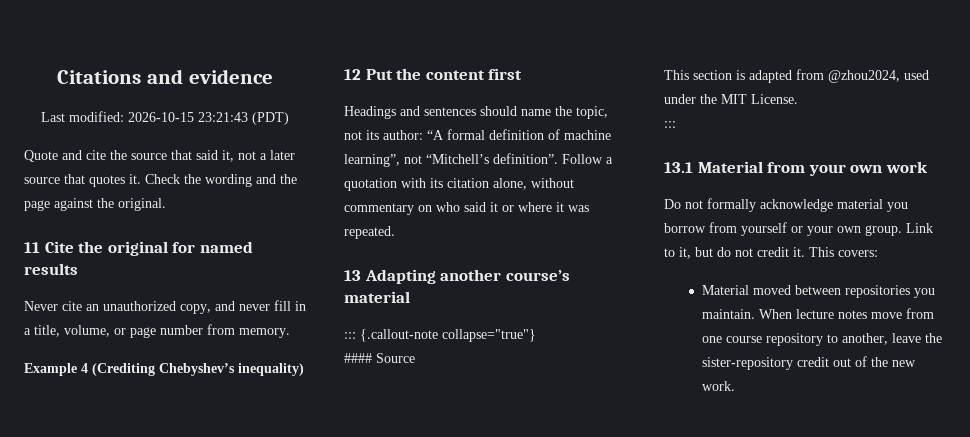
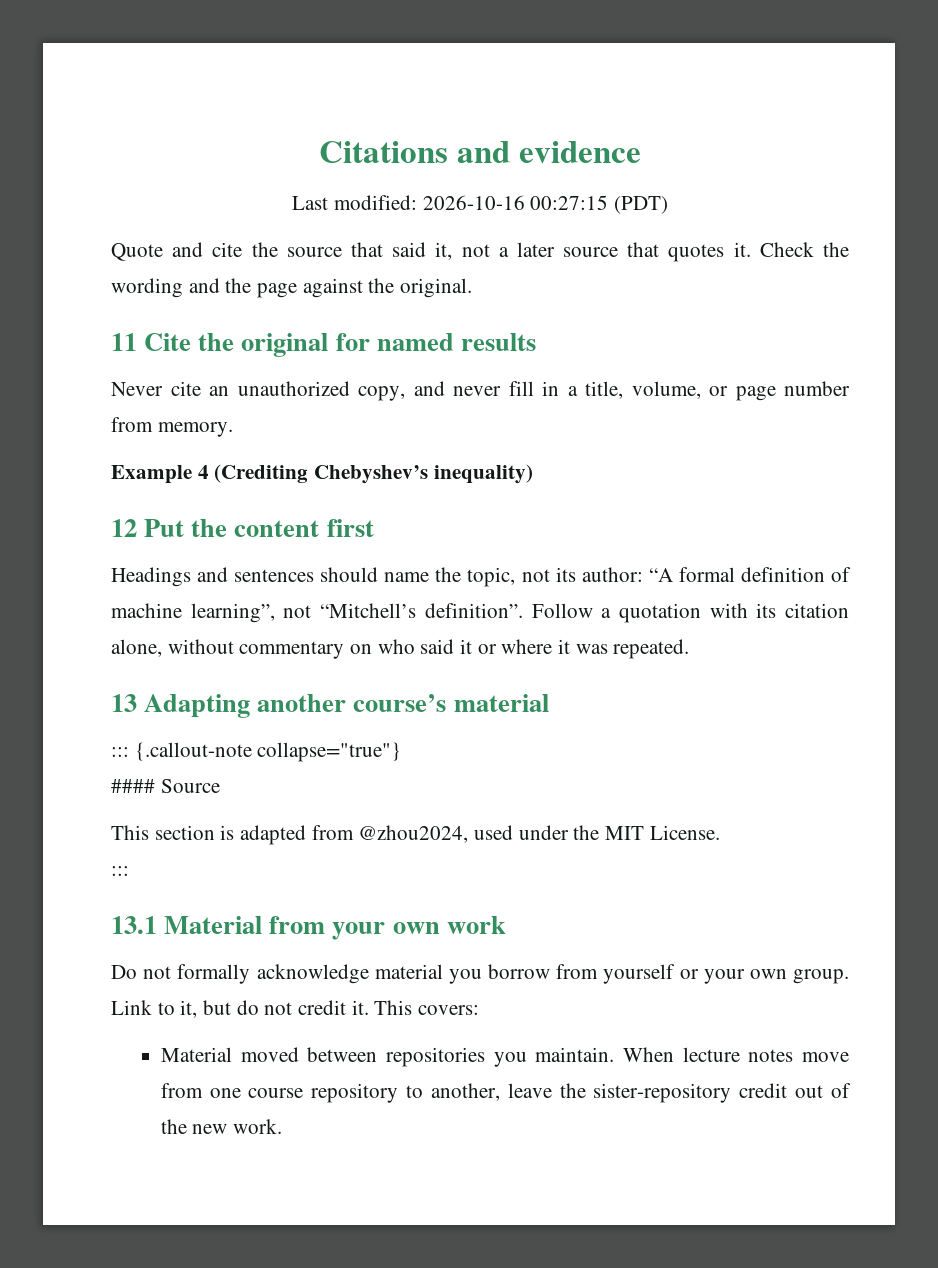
[128,112,248,122] 2026-10-15 23:21:43 -> [422,195,609,210] 2026-10-16 00:27:15

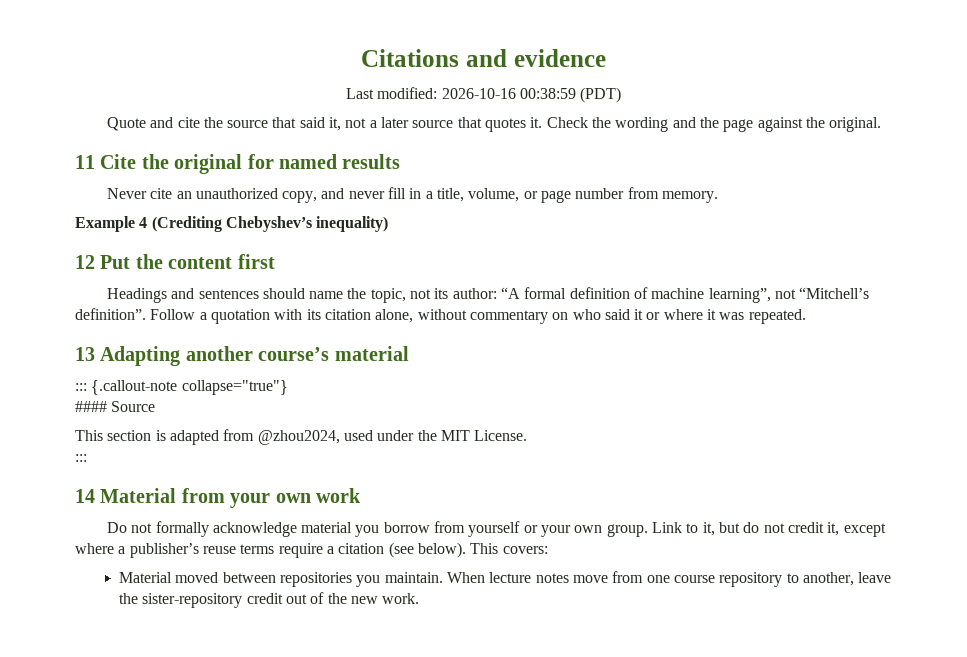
[530,195,609,210] 00:27:15 -> [519,88,576,99] 00:38:59
[111,916,157,934] 13.1 -> [75,489,95,503] 14
[351,1000,369,1015] it. -> [827,522,886,537] [75,542,466,558] it, except where a publisher’s reuse terms require a citation (see below).

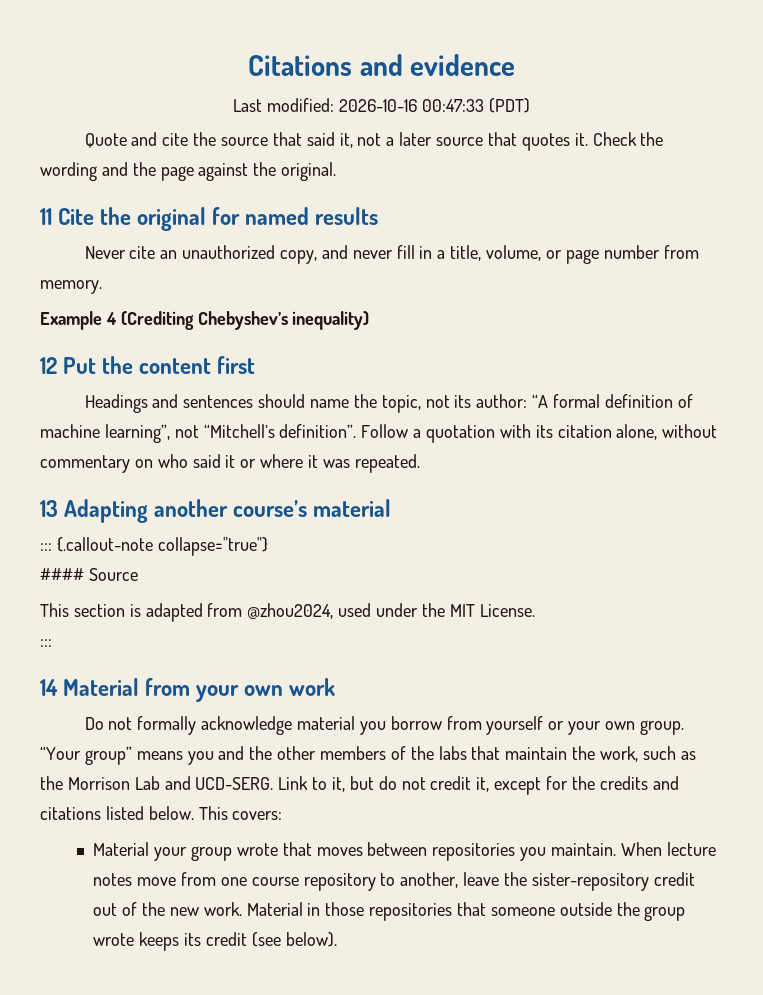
[519,88,576,99] 00:38:59 -> [421,99,484,112] 00:47:33
(648, 530) none -> [40,746,696,765] [40,776,274,790] “Your group” means you and the other members of the labs that maintain the work, such as the Morrison Lab and UCD-SERG.
[75,542,548,558] [119,572,219,583] where a publisher’s reuse terms require a citation (see below). This covers: // Material moved -> [546,776,679,790] [40,806,283,820] [93,842,363,861] for the credits and citations listed below. This covers: // Material your group wrote that moves
(420, 598) none -> [246,902,686,921] [93,932,337,951] Material in those repositories that someone outside the group wrote keeps its credit (see below).

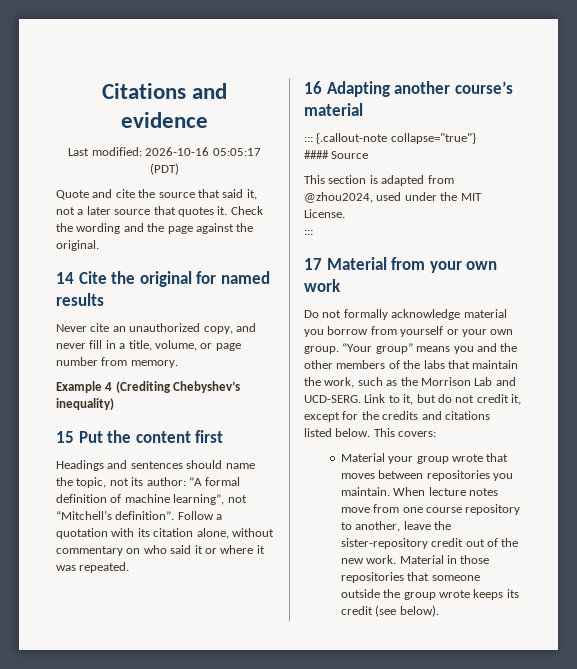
[421,99,484,112] 00:47:33 -> [212,148,261,156] 05:05:17
[40,208,52,225] 11 -> [56,272,74,284] 14
[40,357,57,374] 12 -> [56,431,74,443] 15
[40,500,58,517] 13 -> [304,81,322,94] 16
[40,679,58,696] 14 -> [304,258,322,270] 17

